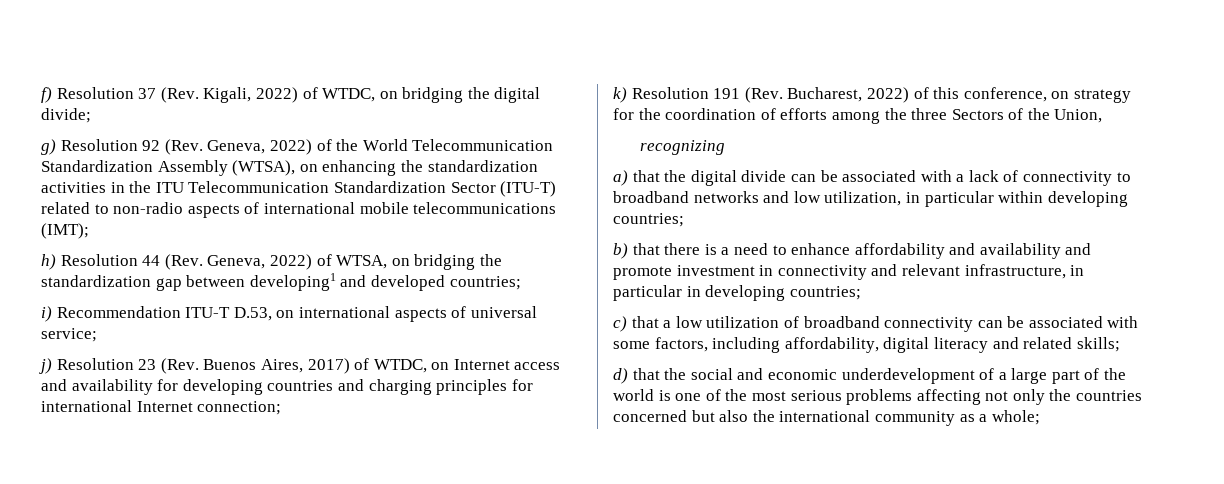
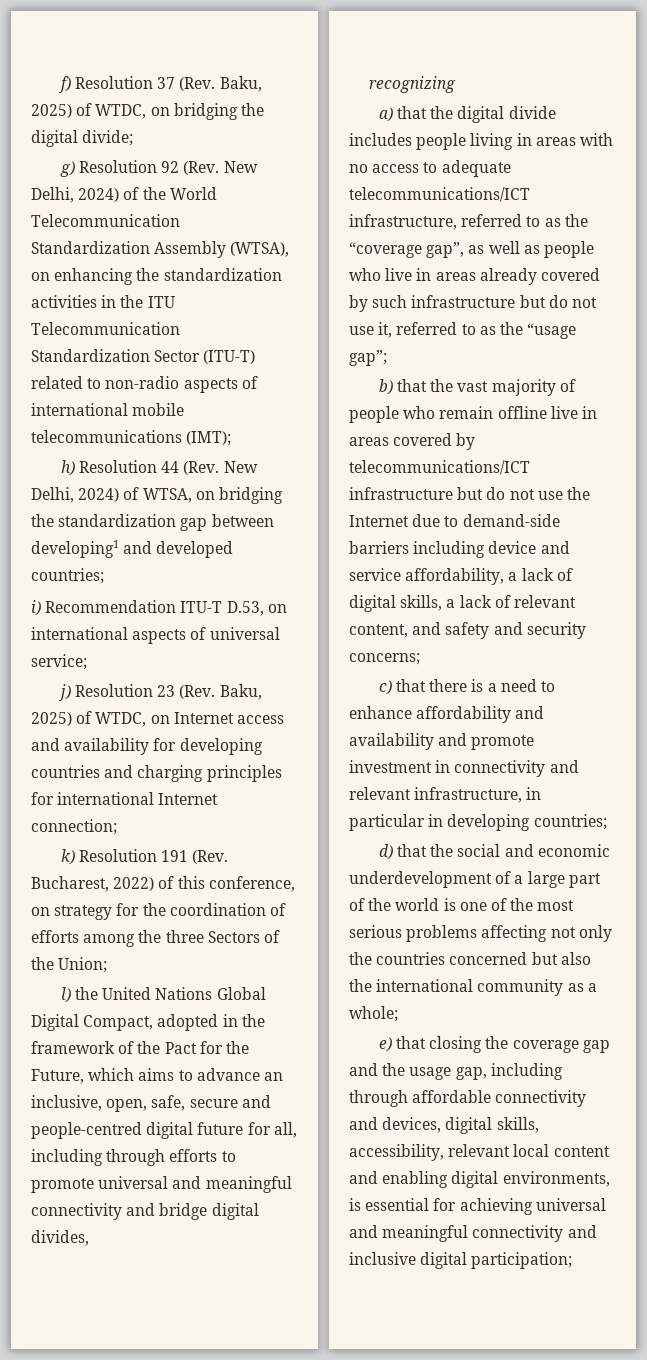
[203,87,298,103] Kigali, 2022) -> [219,76,262,92] [31,104,72,118] Baku, 2025)
[207,139,312,155] Geneva, 2022) -> [223,161,258,173] [31,187,120,203] New Delhi, 2024)
[207,254,312,270] Geneva, 2022) -> [223,461,258,473] [31,487,120,503] New Delhi, 2024)
[203,358,350,374] Buenos Aires, 2017) -> [219,684,262,700] [31,712,72,726] Baku, 2025)
[1054,109,1103,123] Union, -> [58,957,108,973] [60,987,266,1003] [31,1014,265,1031] [31,1041,249,1054] [31,1068,283,1084] [31,1095,271,1112] [31,1122,297,1139] [31,1149,236,1166] [31,1176,292,1193] [31,1203,259,1220] [31,1230,89,1246] Union; // l) the United Nations Global Digital Compact, adopted in the framework of the Pact for the Future, which aims to advance an inclusive, open, safe, secure and people-centred digital future for all, including through efforts to promote universal and meaningful connectivity and bridge digital divides,
[790,170,1131,186] [613,191,1128,207] [613,213,684,227] [613,243,628,259] can be associated with a lack of connectivity to broadband networks and low utilization, in particular within developing countries; // b) -> [349,133,613,150] [349,160,511,177] [349,187,530,202] [349,214,588,230] [349,241,594,258] [349,268,600,285] [349,295,597,312] [349,322,577,339] [349,350,387,366] [378,379,576,396] [349,406,597,423] [349,433,476,450] [349,460,530,475] [349,487,590,500] [349,514,560,527] [349,541,570,558] [349,568,573,585] [349,595,576,612] [349,622,586,639] [349,653,420,665] [378,680,392,695] includes people living in areas with no access to adequate telecommunications/ICT infrastructure, referred to as the “coverage gap”, as well as people who live in areas already covered by such infrastructure but do not use it, referred to as the “usage gap”; // b) that the vast majority of people who remain offline live in areas covered by telecommunications/ICT infrastructure but do not use the Internet due to demand-side barriers including device and service affordability, a lack of digital skills, a lack of relevant content, and safety and security concerns; // c)
[613,316,1139,332] [613,337,1120,353] // c) that a low utilization of broadband connectivity can be associated with some factors, including affordability, digital literacy and related skills; -> (607, 822) none
(1040, 417) none -> [378,1036,610,1053] [349,1063,563,1080] [349,1090,587,1107] [349,1117,539,1134] [349,1144,610,1161] [349,1171,610,1188] [349,1198,606,1215] [349,1225,597,1242] [349,1252,573,1269] // e) that closing the coverage gap and the usage gap, including through affordable connectivity and devices, digital skills, accessibility, relevant local content and enabling digital environments, is essential for achieving universal and meaningful connectivity and inclusive digital participation;

